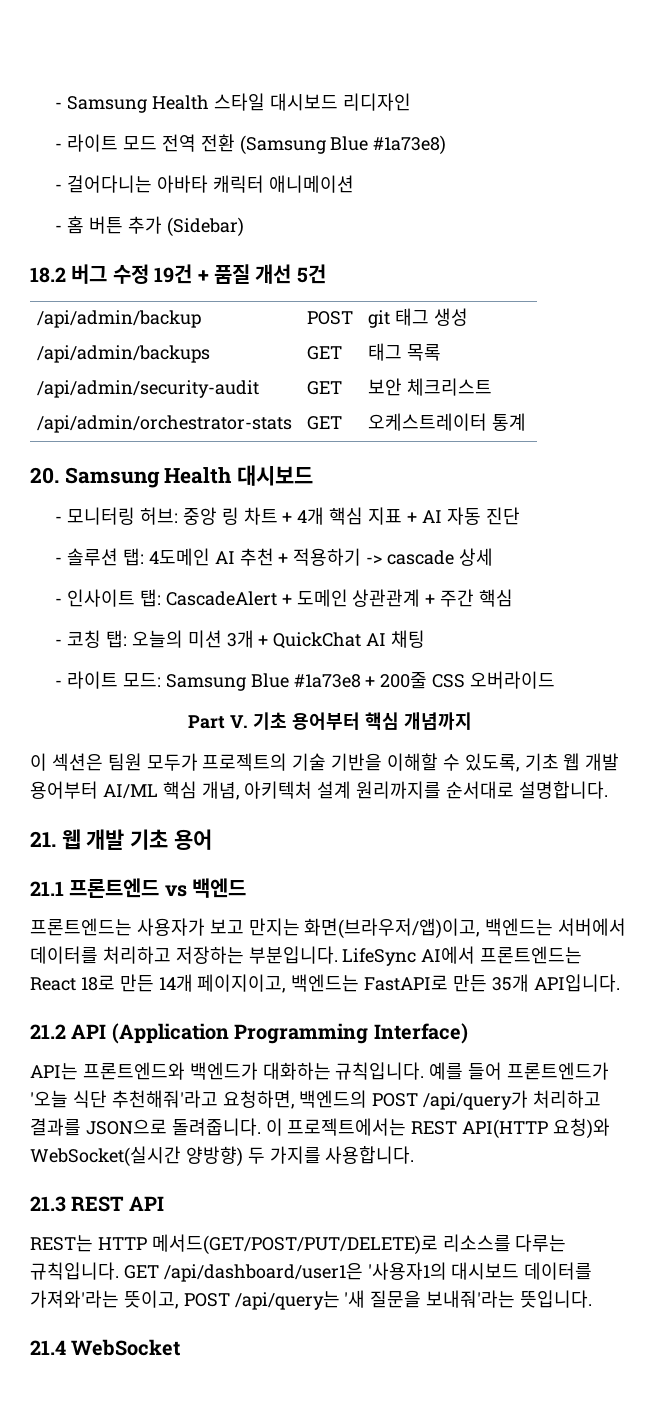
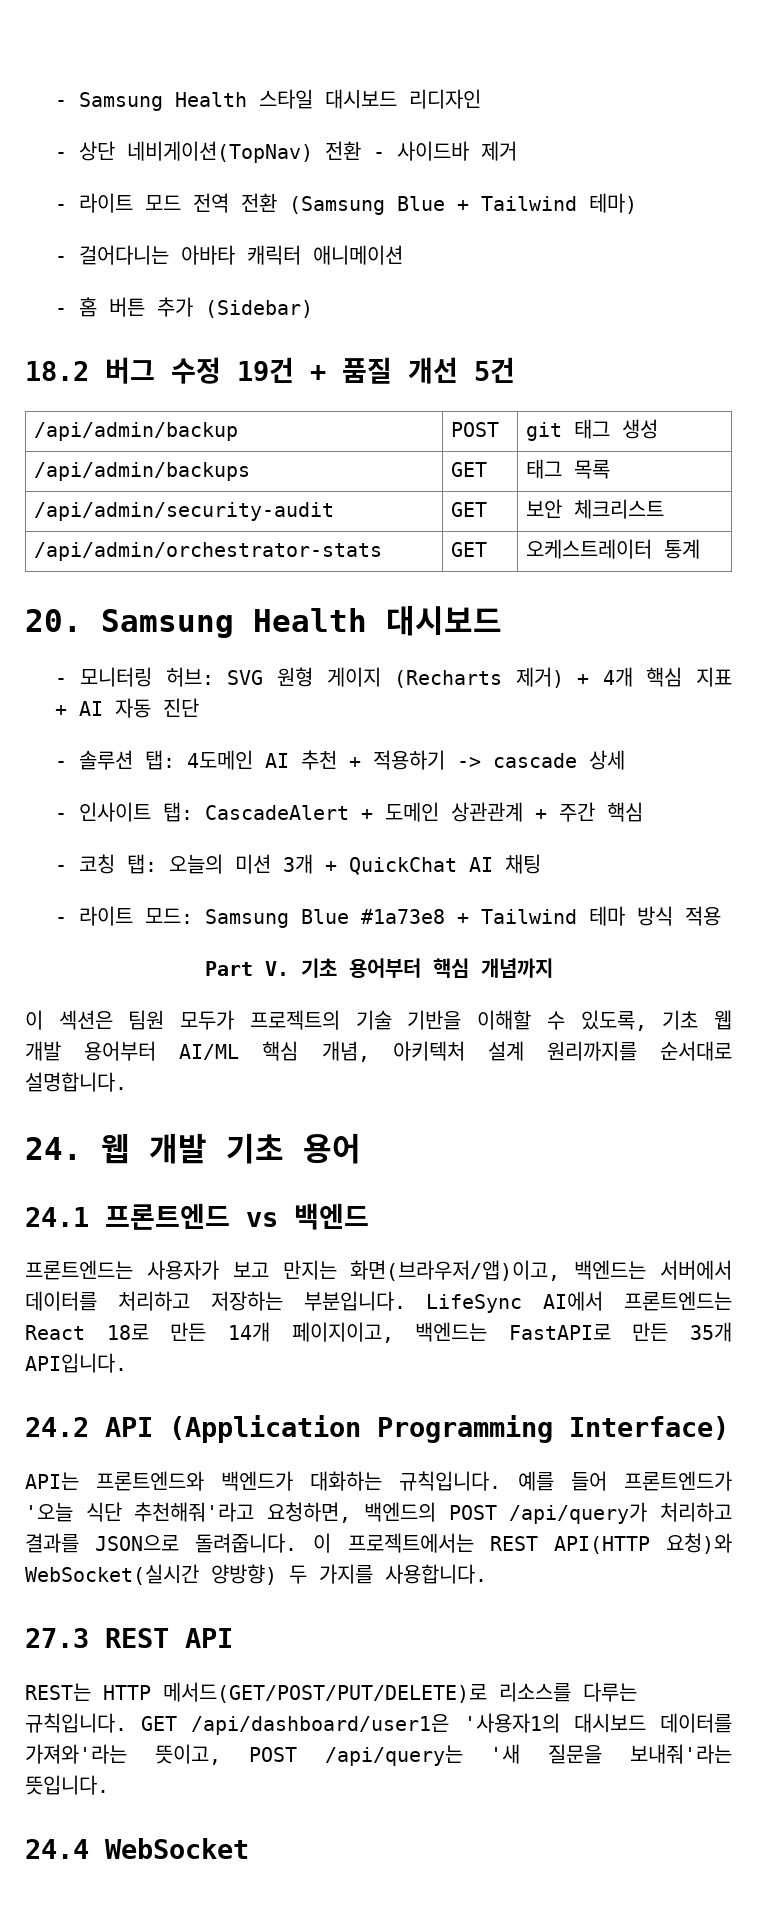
(411, 102) none -> [54,141,517,163] // - 상단 네비게이션(TopNav) 전환 - 사이드바 제거
[373,135,447,155] #1a73e8) -> [456,193,637,214] + Tailwind 테마)
[182,507,278,525] 중앙 링 차트 -> [227,667,564,688] SVG 원형 게이지 (Recharts 제거)
[380,671,556,689] 200줄 CSS 오버라이드 -> [480,906,721,926] Tailwind 테마 방식 적용
[30,831,56,847] 21. -> [25,1137,82,1160] 24.
[30,881,64,896] 21.1 -> [25,1207,89,1227] 24.1
[30,1024,66,1039] 21.2 -> [25,1417,89,1437] 24.2
[30,1196,66,1212] 21.3 -> [25,1628,89,1648] 27.3
[30,1340,66,1355] 21.4 -> [25,1839,89,1859] 24.4

